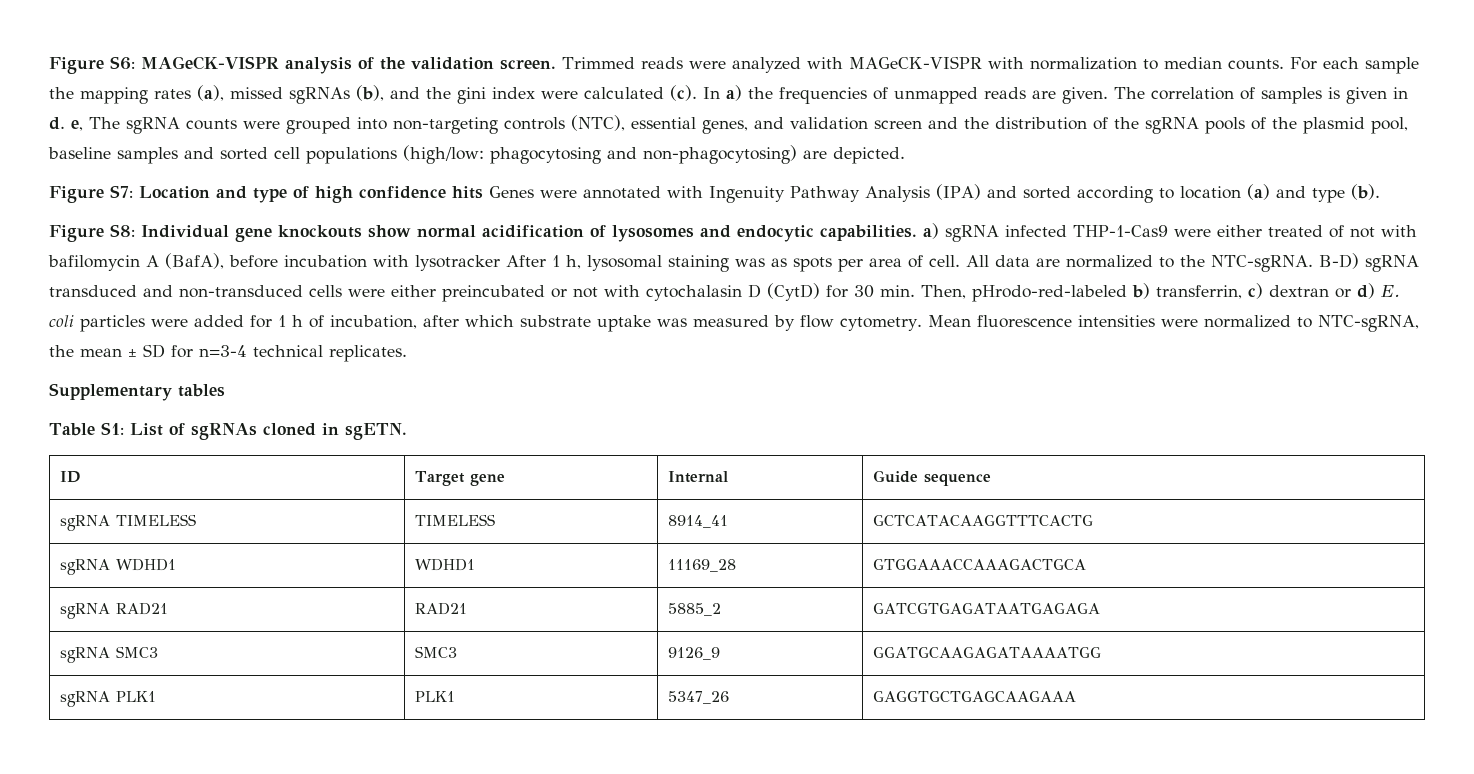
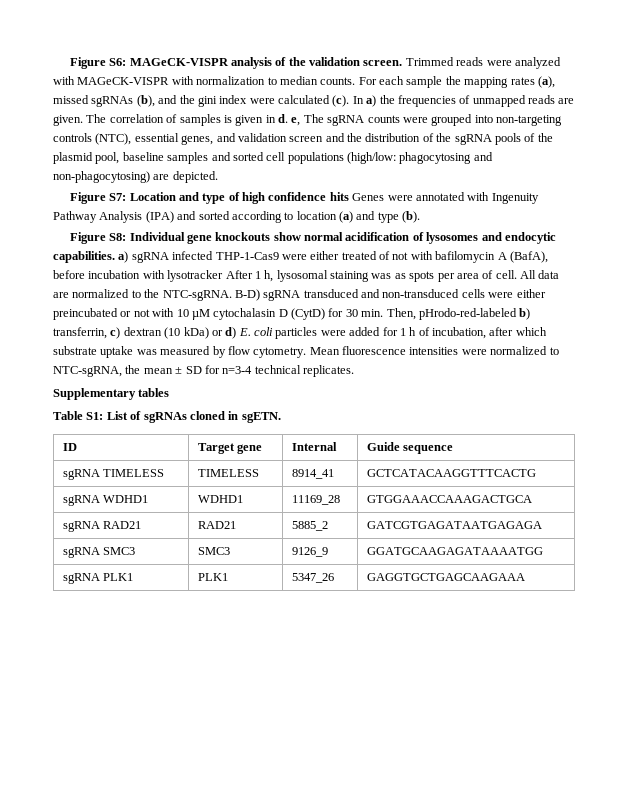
(640, 291) none -> [176,309,210,320] 10 µM
(1329, 291) none -> [164,327,209,339] (10 kDa)

